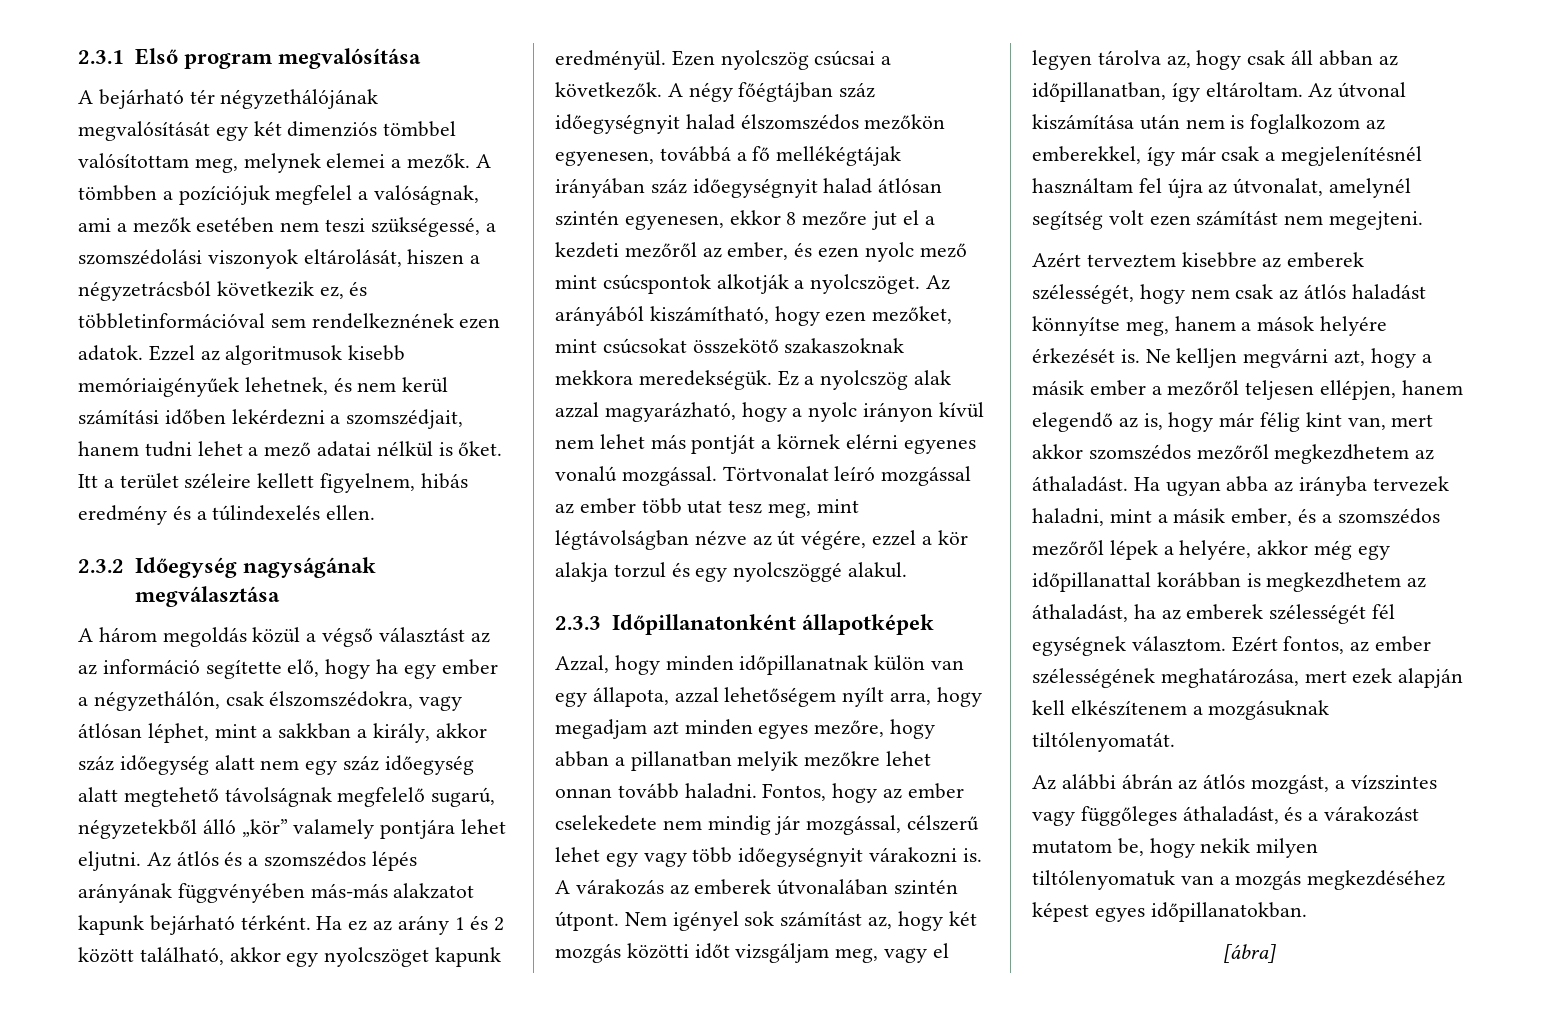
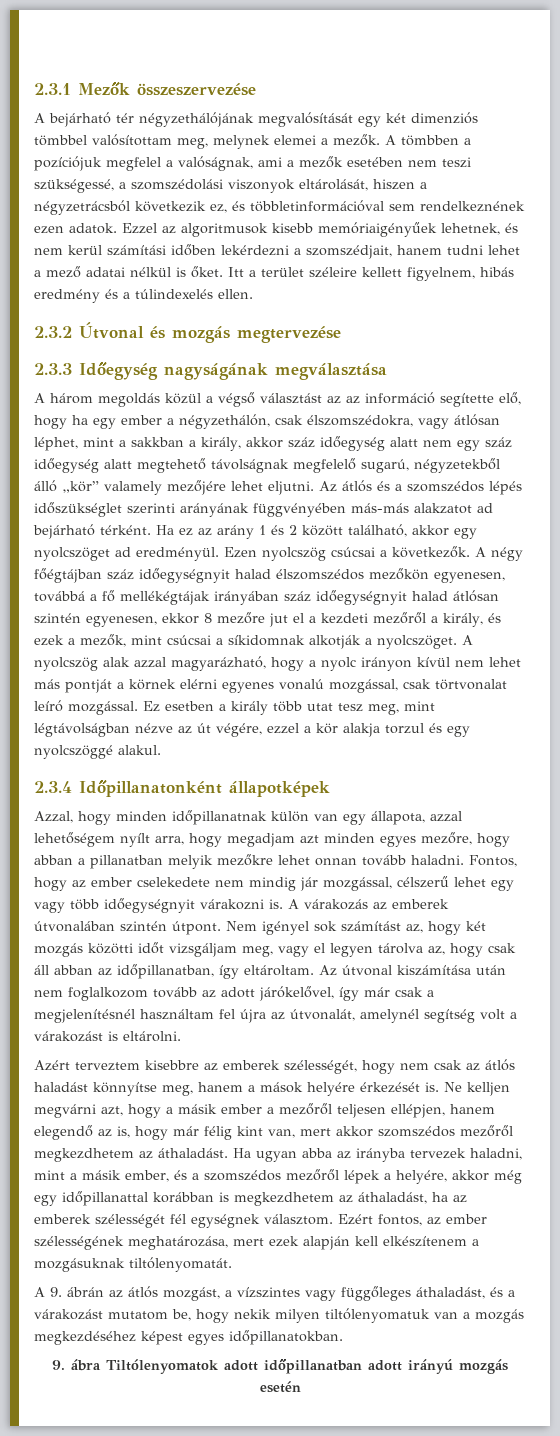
[134,48,421,69] Első program megvalósítása -> [78,82,257,96] Mezők összeszervezése
(124, 566) none -> [79,322,342,343] [34,363,72,375] Útvonal és mozgás megtervezése // 2.3.3
[380,819,456,839] pontjára -> [167,480,226,495] mezőjére
(417, 861) none -> [34,502,175,517] időszükséglet szerinti
[78,915,144,935] kapunk -> [477,503,493,513] ad
[435,947,502,967] kapunk -> [115,547,131,557] ad
[702,242,967,262] [555,274,951,294] [555,306,953,326] [555,338,905,354] [555,370,815,390] az ember, és ezen nyolc mező mint csúcspontok alkotják a nyolcszöget. Az arányából kiszámítható, hogy ezen mezőket, mint csúcsokat összekötő szakaszoknak mekkora meredekségük. Ez a -> [431,613,501,627] [34,634,473,649] a király, és ezek a mezők, mint csúcsai a síkidomnak alkotják a nyolcszöget. A
[621,466,972,486] [555,498,636,514] mozgással. Törtvonalat leíró mozgással az ember -> [329,679,507,693] [34,700,268,715] mozgással, csak törtvonalat leíró mozgással. Ez esetben a király
[555,616,601,630] 2.3.3 -> [34,781,72,793] 2.3.4
[1230,114,1386,134] [1032,146,1141,164] is foglalkozom az emberekkel, -> [68,986,334,1001] foglalkozom tovább az adott járókelővel,
[1233,178,1324,196] útvonalat, -> [290,1009,355,1021] útvonalát,
[1149,210,1424,230] ezen számítást nem megejteni. -> [510,1012,517,1019] [34,1031,181,1042] a várakozást is eltárolni.
[1032,774,1116,790] Az alábbi -> [34,1287,62,1297] A 9.
[1222,944,1276,963] [ábra] -> [52,1359,508,1374] [259,1381,301,1393] 9. ábra Tiltólenyomatok adott időpillanatban adott irányú mozgás esetén

